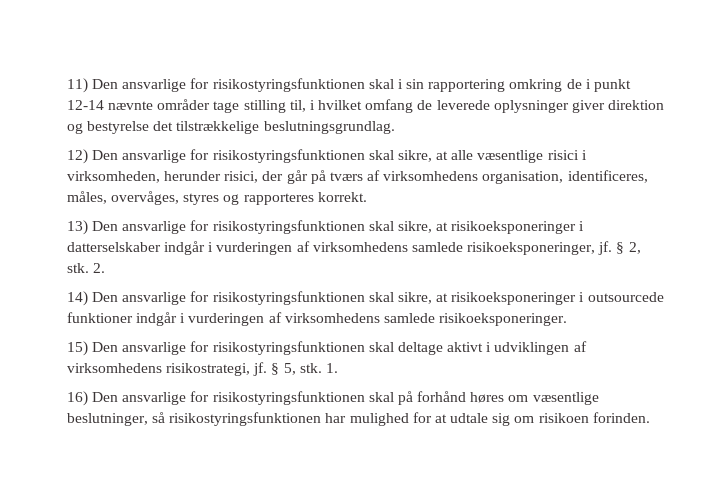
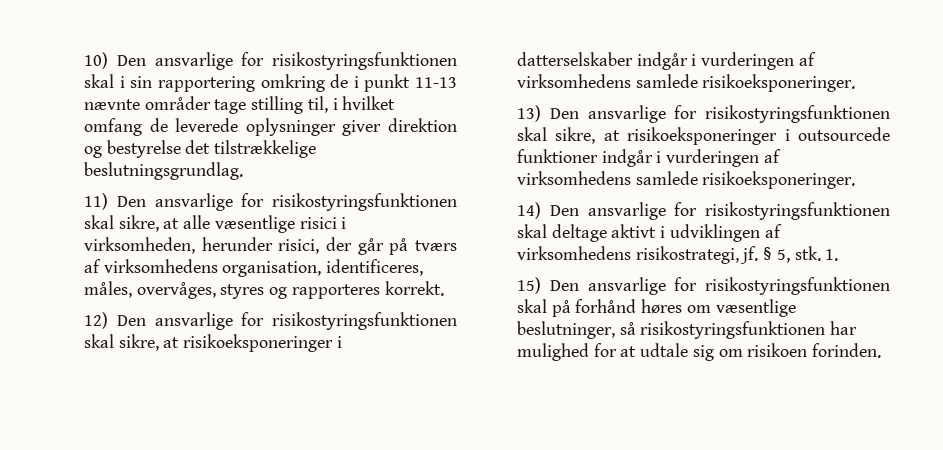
[66,78,88,93] 11) -> [84,52,109,69] 10)
[66,100,104,110] 12-14 -> [414,77,457,88] 11-13
[66,149,88,164] 12) -> [84,193,109,210] 11)
[66,220,88,235] 13) -> [84,312,109,329] 12)
[467,241,641,255] [66,263,106,273] [66,291,88,306] risikoeksponeringer, jf. § 2, stk. 2. // 14) -> [702,74,856,92] [517,105,542,122] risikoeksponeringer. // 13)
[66,341,88,356] 15) -> [517,202,542,219] 14)
[66,391,88,406] 16) -> [517,277,542,294] 15)

